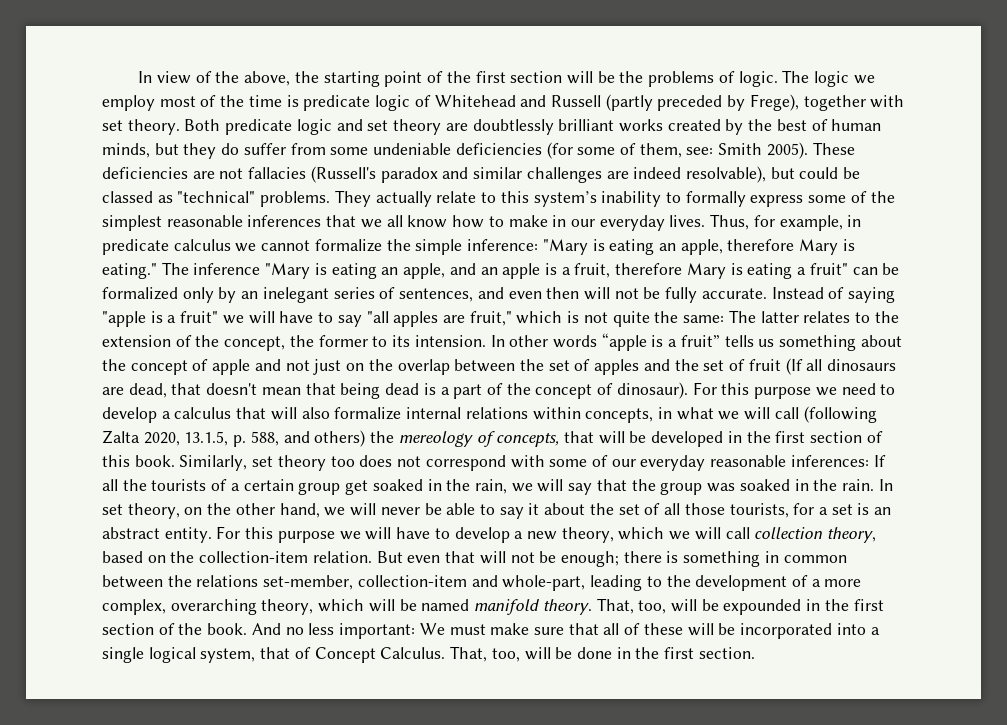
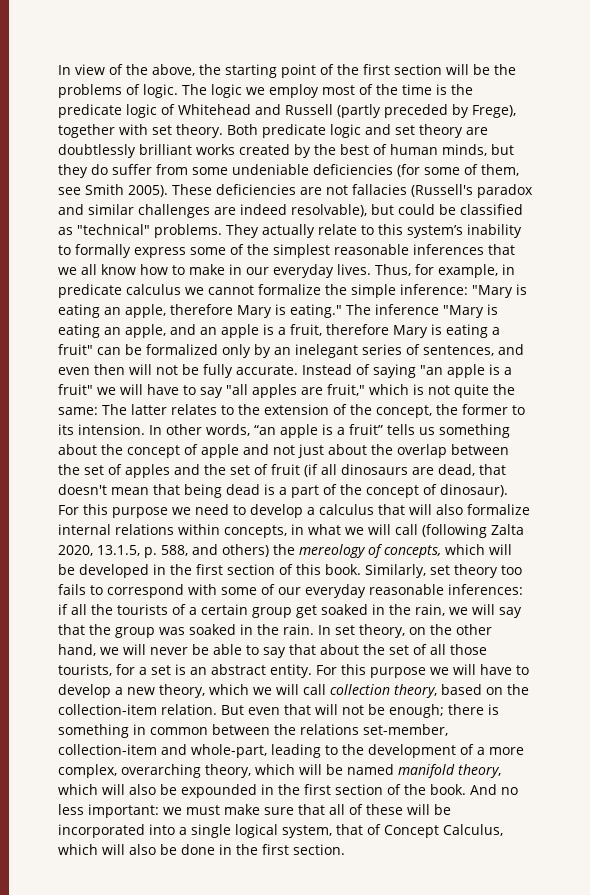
(299, 101) none -> [451,84,473,95] the
[686,147,714,155] see: -> [58,187,81,195] see
[102,191,153,203] classed -> [460,204,523,215] classified
[102,311,146,327] "apple -> [420,364,485,378] "an apple
[552,333,647,351] words “apple -> [206,424,318,438] words, “an apple
[346,363,365,371] on -> [328,444,367,455] about
[785,358,803,375] (If -> [304,464,318,477] (if
[563,431,594,443] that -> [445,544,485,555] which
[359,455,422,467] does not -> [58,584,103,595] fails to
[873,455,886,467] If -> [58,604,68,615] if
[528,503,540,515] it -> [289,644,316,655] that
[542,598,697,615] theory. That, too, will -> [458,764,501,778] [58,784,156,795] theory, which will also
[419,623,445,635] We -> [163,807,182,815] we
[380,646,551,662] Calculus. That, too, will -> [443,824,503,836] [58,844,156,855] Calculus, which will also

